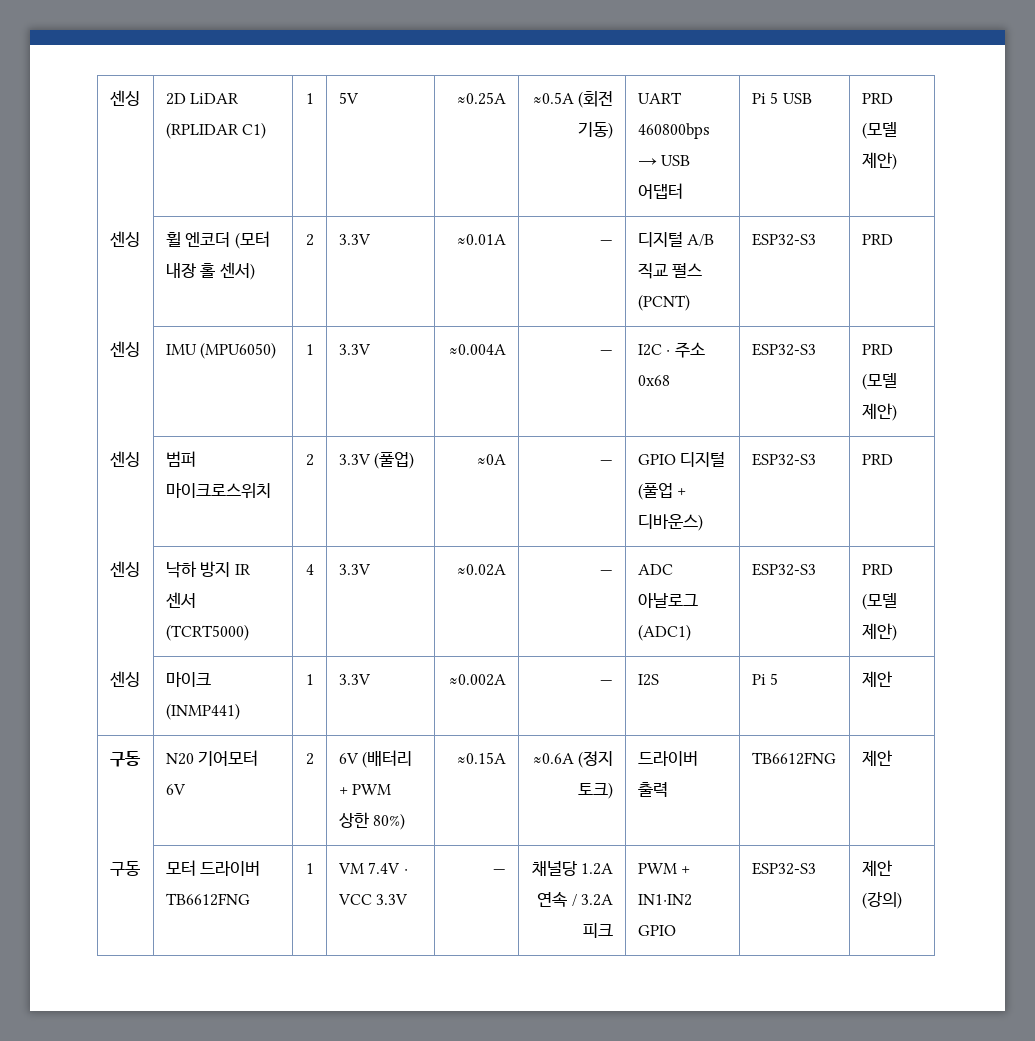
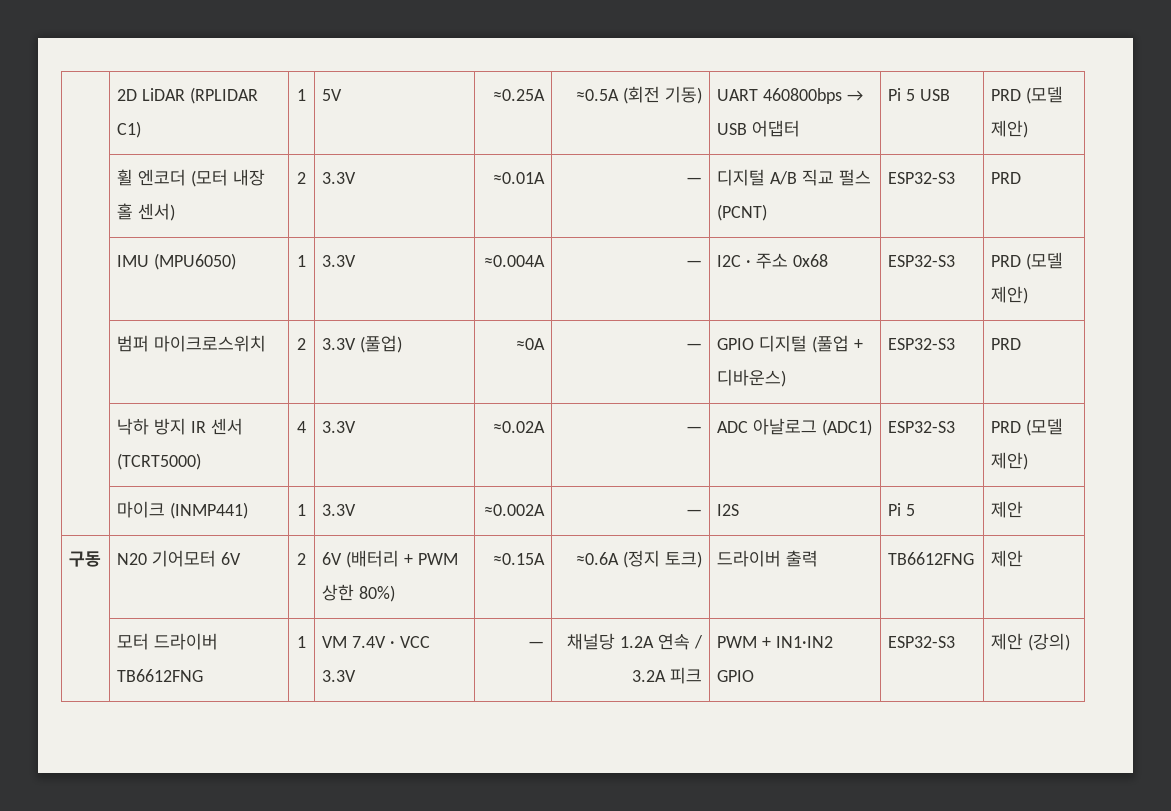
[109,90,140,106] 센싱 -> (116, 95) none
[109,231,140,247] 센싱 -> (1028, 129) none
[109,341,140,357] 센싱 -> (1021, 178) none
[109,451,140,467] 센싱 -> (1028, 295) none
[109,561,140,577] 센싱 -> (1021, 344) none
[109,671,140,687] 센싱 -> (1028, 461) none
[109,861,140,876] 구동 -> (1023, 558) none

